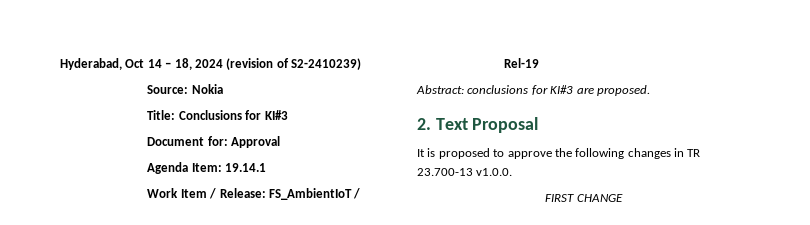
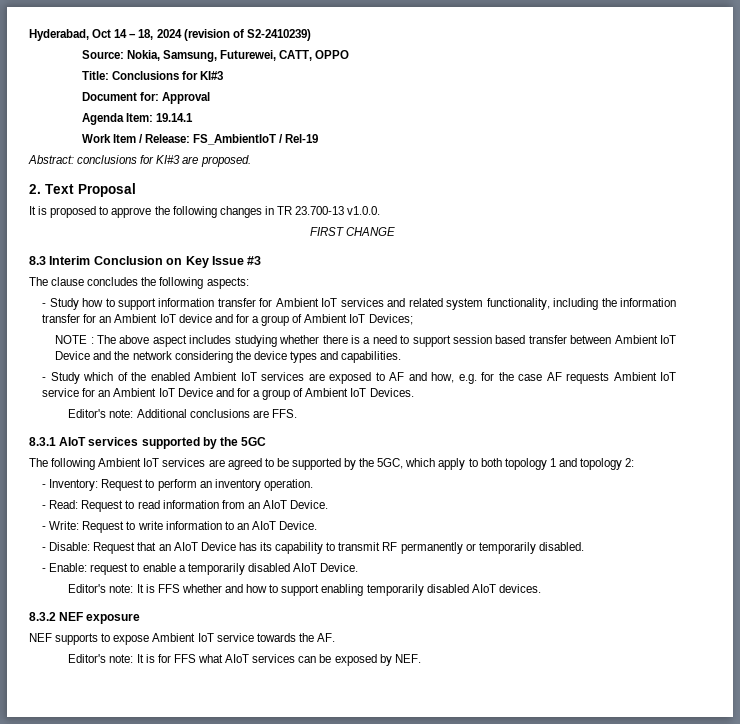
[191,84,223,94] Nokia -> [126,50,350,62] Nokia, Samsung, Futurewei, CATT, OPPO
(623, 198) none -> [29,256,262,268] [29,277,249,289] [42,298,676,310] [42,314,413,326] [55,335,676,347] [55,351,402,363] [42,372,677,384] [42,388,414,400] [68,409,297,418] [29,437,267,449] [29,458,635,470] [42,479,313,491] [42,500,329,512] [42,521,318,533] [42,542,584,554] [42,563,359,575] [68,584,541,596] [29,612,141,624] [29,633,335,645] [68,654,421,666] // 8.3 Interim Conclusion on Key Issue #3 // The clause concludes the following aspects: // - Study how to support information transfer for Ambient IoT services and related system functionality, including the information transfer for an Ambient IoT device and for a group of Ambient IoT Devices; // NOTE : The above aspect includes studying whether there is a need to support session based transfer between Ambient IoT Device and the network considering the device types and capabilities. // - Study which of the enabled Ambient IoT services are exposed to AF and how, e.g. for the case AF requests Ambient IoT service for an Ambient IoT Device and for a group of Ambient IoT Devices. // Editor's note: Additional conclusions are FFS. // 8.3.1 AIoT services supported by the 5GC // The following Ambient IoT services are agreed to be supported by the 5GC, which apply to both topology 1 and topology 2: // - Inventory: Request to perform an inventory operation. // - Read: Request to read information from an AIoT Device. // - Write: Request to write information to an AIoT Device. // - Disable: Request that an AIoT Device has its capability to transmit RF permanently or temporarily disabled. // - Enable: request to enable a temporarily disabled AIoT Device. // Editor's note: It is FFS whether and how to support enabling temporarily disabled AIoT devices. // 8.3.2 NEF exposure // NEF supports to expose Ambient IoT service towards the AF. // Editor's note: It is for FFS what AIoT services can be exposed by NEF.

